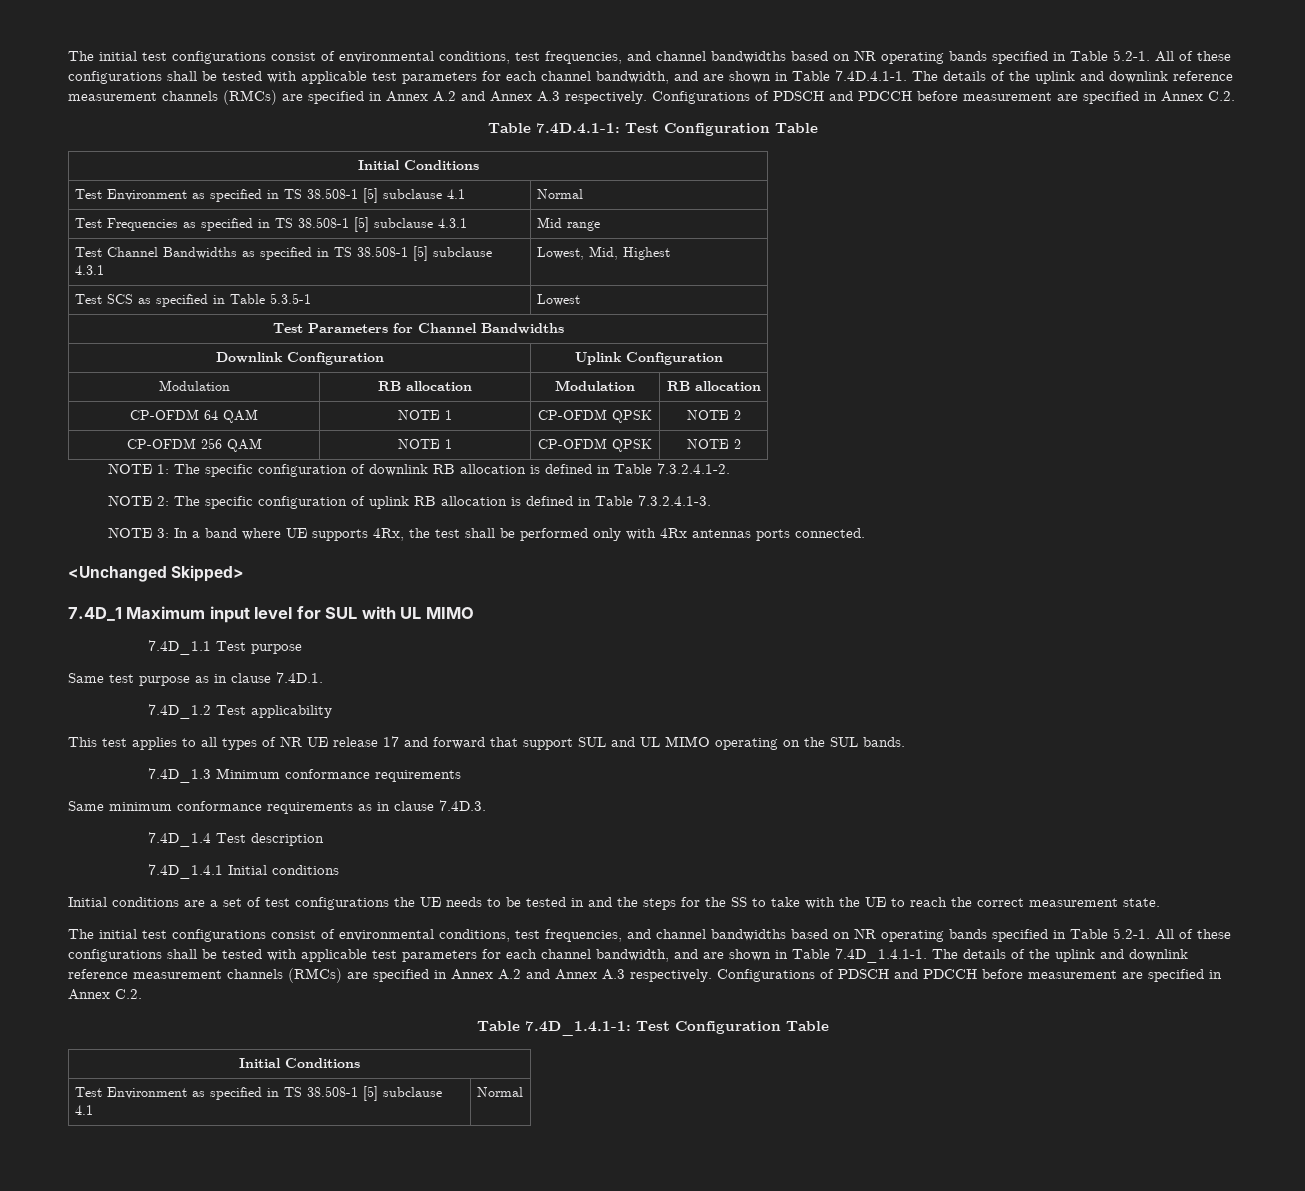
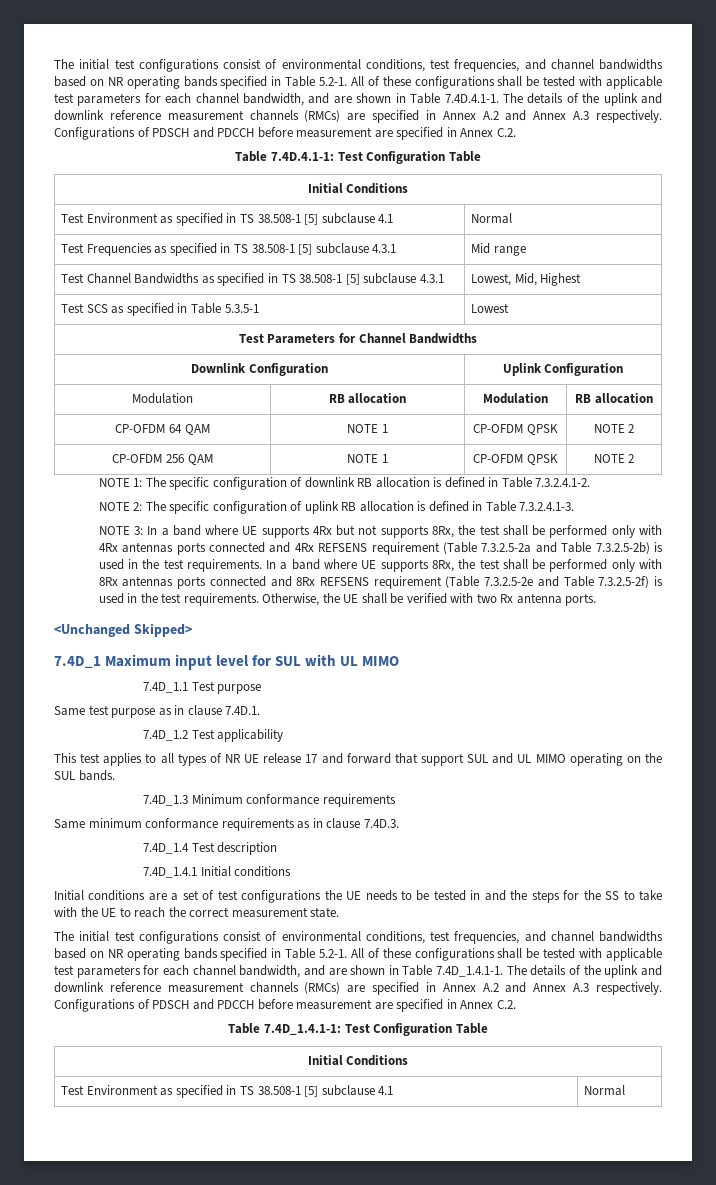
[372,528,404,541] 4Rx, -> [312,525,455,538] 4Rx but not supports 8Rx,
[794,528,865,538] connected. -> [208,542,663,555] [98,559,662,572] [98,576,664,589] [98,593,597,606] connected and 4Rx REFSENS requirement (Table 7.3.2.5-2a and Table 7.3.2.5-2b) is used in the test requirements. In a band where UE supports 8Rx, the test shall be performed only with 8Rx antennas ports connected and 8Rx REFSENS requirement (Table 7.3.2.5-2e and Table 7.3.2.5-2f) is used in the test requirements. Otherwise, the UE shall be verified with two Rx antenna ports.

